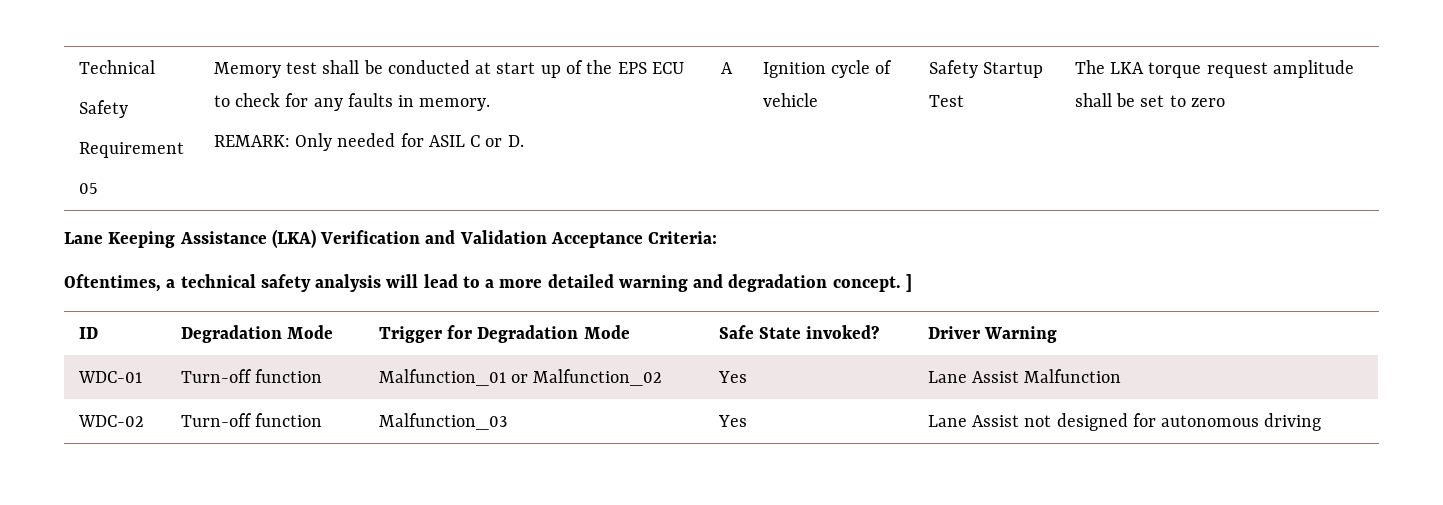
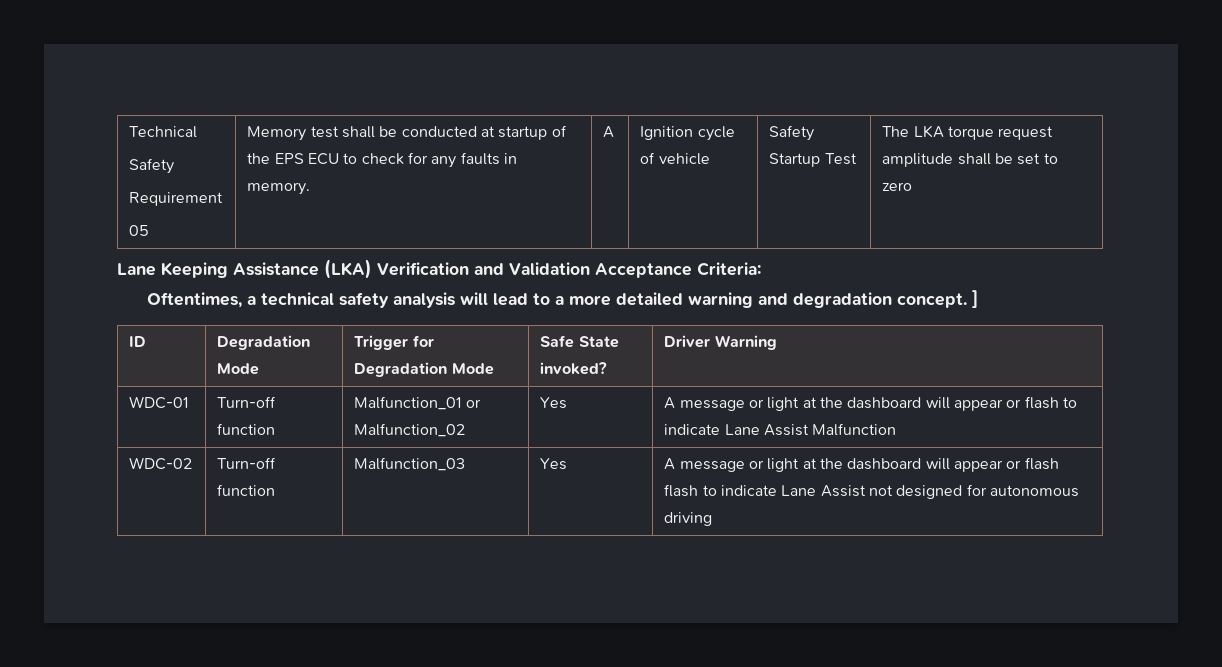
[496,62,561,78] start up -> [498,126,548,140] startup
[213,133,524,151] // REMARK: Only needed for ASIL C or D. -> (311, 188) none
(747, 377) none -> [664,396,1078,411] [664,424,721,435] A message or light at the dashboard will appear or flash to indicate
(747, 421) none -> [664,457,1059,472] [664,484,778,497] A message or light at the dashboard will appear or flash flash to indicate

